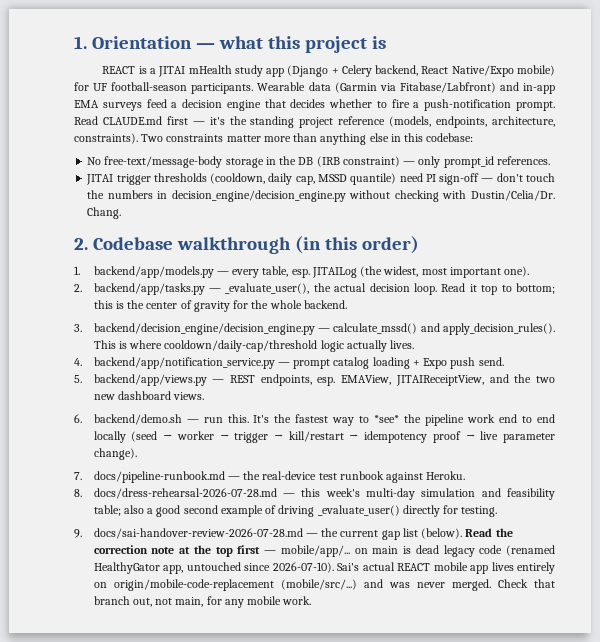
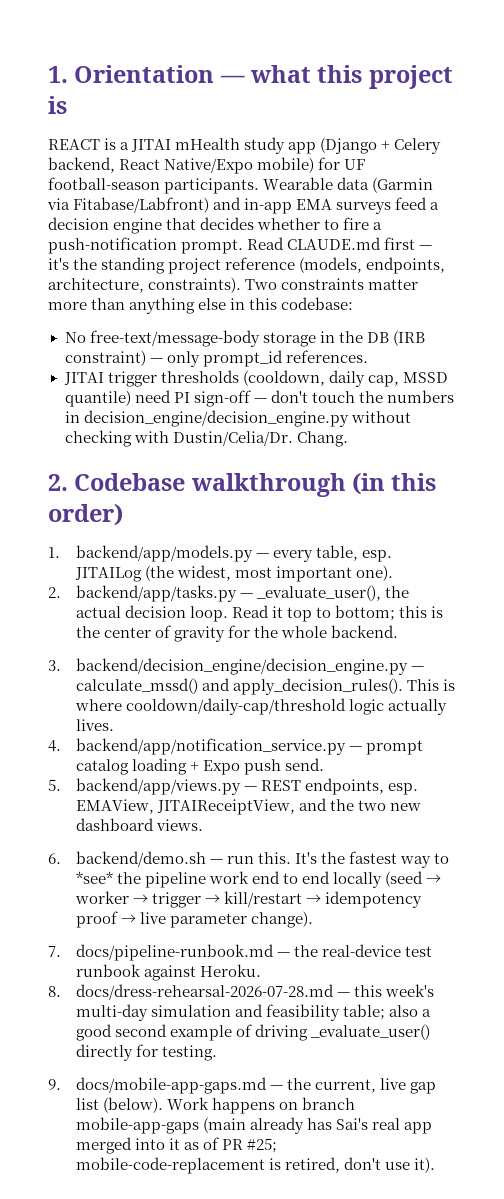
[93,528,379,539] docs/sai-handover-review-2026-07-28.md — the current -> [75,1077,406,1094] docs/mobile-app-gaps.md — the current, live
[465,528,513,537] [93,545,555,557] [93,562,556,574] [93,579,556,591] [93,596,312,608] Read the correction note at the top first — mobile/app/... on main is dead legacy code (renamed HealthyGator app, untouched since 2026-07-10). Sai's actual REACT mobile app lives entirely on origin/mobile-code-replacement (mobile/src/...) and was never merged. Check that branch out, not main, for any mobile work. -> [166,1097,355,1114] [75,1117,432,1134] [75,1137,277,1154] [75,1157,435,1174] Work happens on branch mobile-app-gaps (main already has Sai's real app merged into it as of PR #25; mobile-code-replacement is retired, don't use it).

